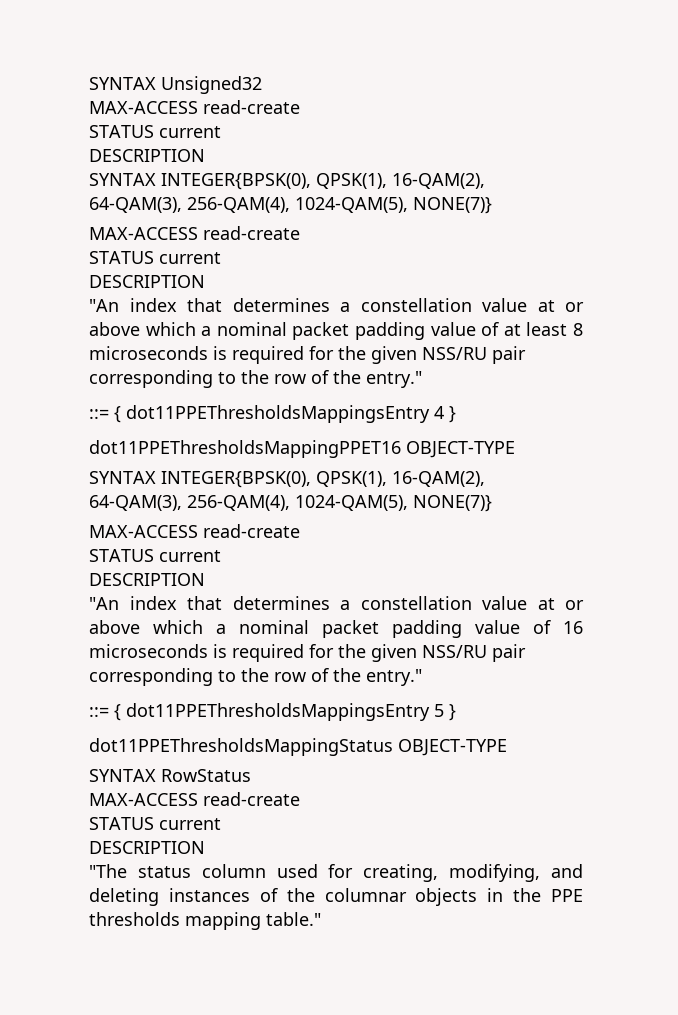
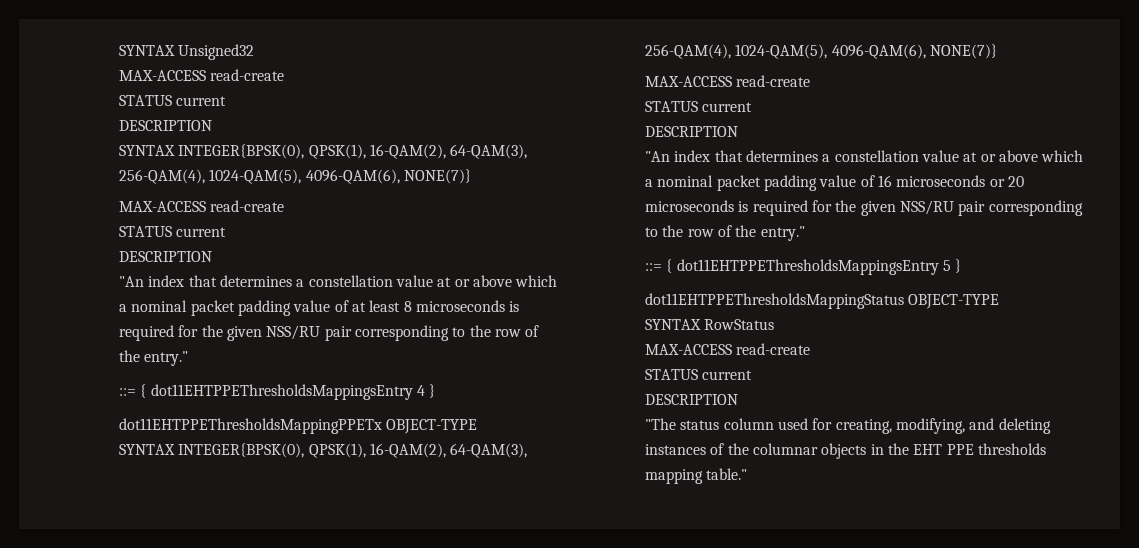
(409, 205) none -> [305,169,400,184] 4096-QAM(6),
[126,405,431,423] dot11PPEThresholdsMappingsEntry -> [150,384,413,400] dot11EHTPPEThresholdsMappingsEntry
[89,440,402,458] dot11PPEThresholdsMappingPPET16 -> [118,418,382,434] dot11EHTPPEThresholdsMappingPPETx
(409, 503) none -> [831,44,926,59] 4096-QAM(6),
(209, 651) none -> [989,176,1024,187] [644,200,734,212] or 20 microseconds
[126,703,431,721] dot11PPEThresholdsMappingsEntry -> [676,259,939,275] dot11EHTPPEThresholdsMappingsEntry
[89,738,394,756] dot11PPEThresholdsMappingStatus -> [644,293,904,309] dot11EHTPPEThresholdsMappingStatus
(542, 895) none -> [913,444,943,455] EHT

